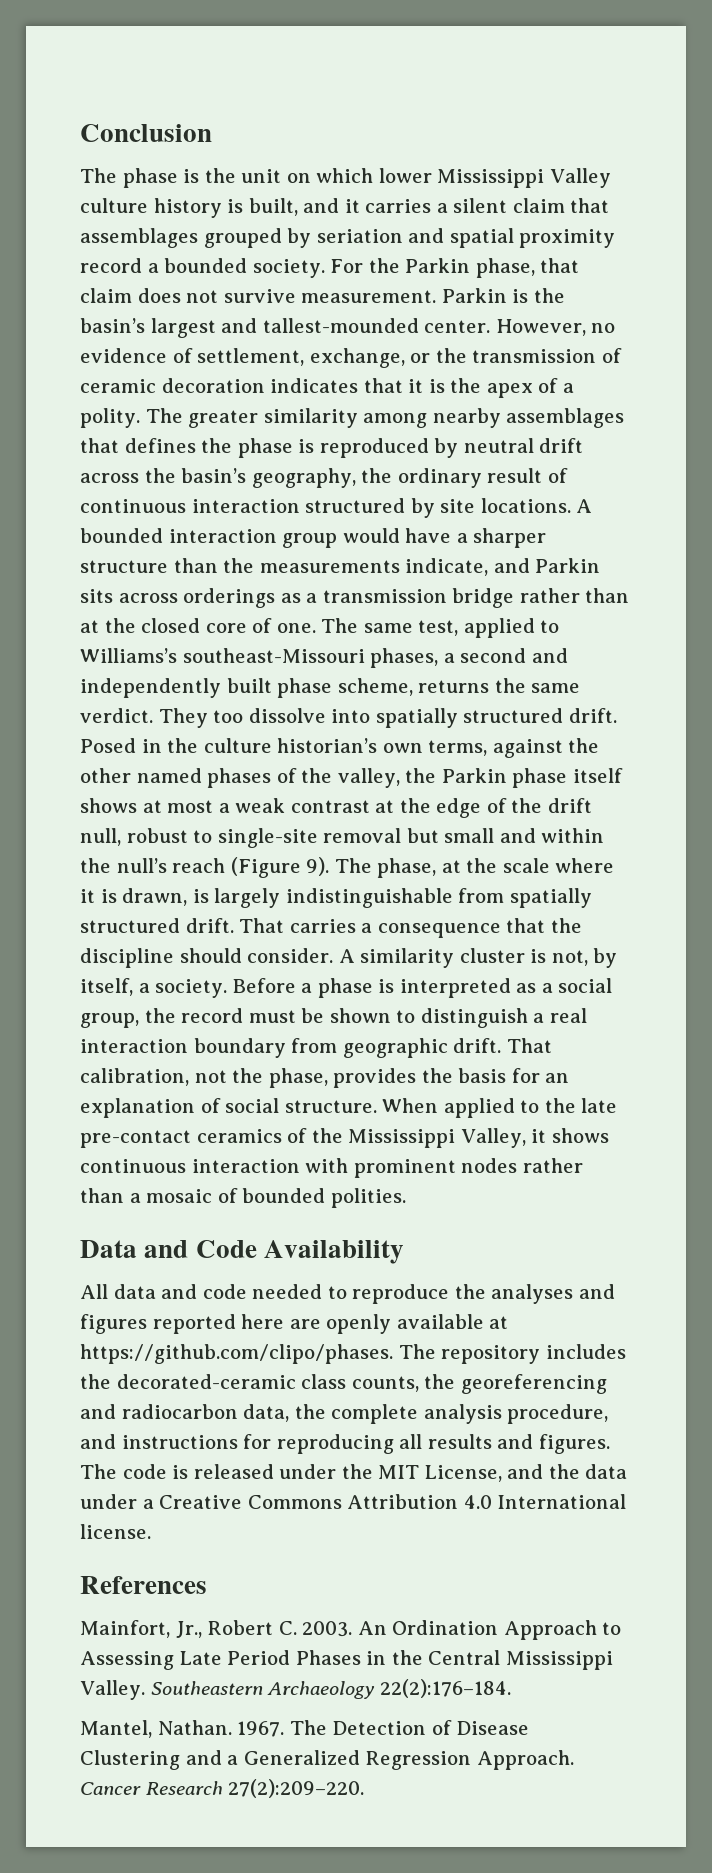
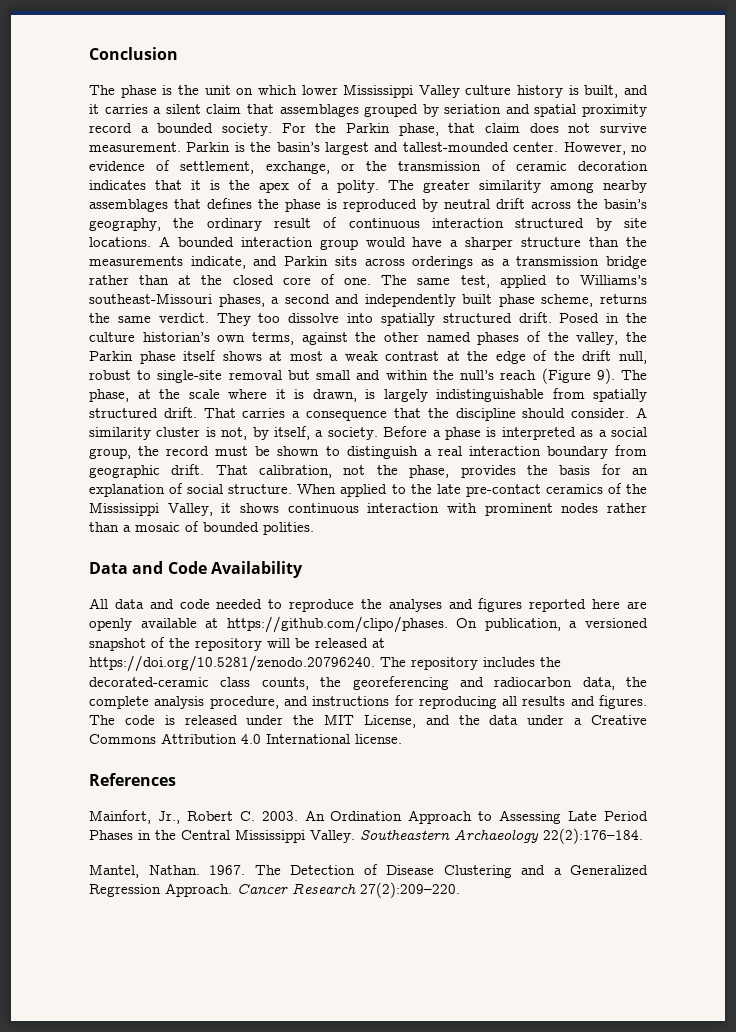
(393, 1354) none -> [456,618,648,631] [89,637,385,651] [89,655,375,672] On publication, a versioned snapshot of the repository will be released at https://doi.org/10.5281/zenodo.20796240.

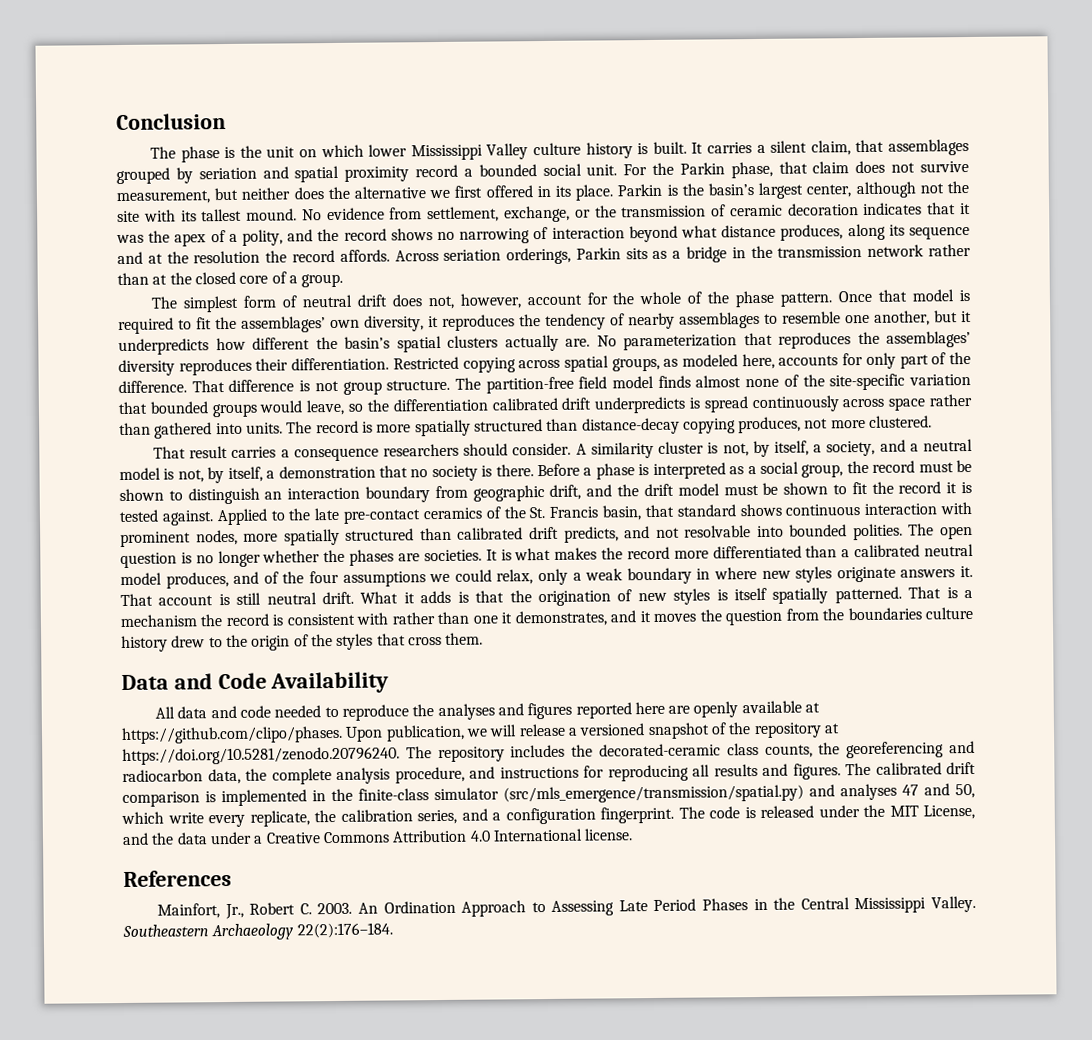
[584,85,648,98] [89,104,99,114] built, and it -> [652,141,704,154] built. It
[206,104,242,114] claim -> [810,140,851,156] claim,
[222,123,272,136] society. -> [542,163,618,177] social unit.
[89,142,181,152] measurement. -> [116,184,614,205] measurement, but neither does the alternative we first offered in its place.
[374,142,647,155] [89,160,171,171] and tallest-mounded center. However, no evidence of -> [806,180,970,199] [117,207,423,223] center, although not the site with its tallest mound. No evidence from
[210,180,221,190] is -> [116,234,144,244] was
[336,180,647,193] [89,198,647,212] [89,217,647,231] [89,236,648,250] [89,256,647,269] polity. The greater similarity among nearby assemblages that defines the phase is reproduced by neutral drift across the basin’s geography, the ordinary result of continuous interaction structured by site locations. A bounded interaction group would have a sharper structure than the measurements indicate, and Parkin sits across orderings as a transmission bridge -> [242,223,971,246] [117,244,925,265] polity, and the record shows no narrowing of interaction beyond what distance produces, along its sequence and at the resolution the record affords. Across seriation orderings, Parkin sits as a bridge in the transmission network
[344,275,647,288] [89,293,647,307] [89,312,647,326] [89,331,648,345] [89,350,648,364] [89,368,647,384] [89,388,647,402] [89,407,516,421] one. The same test, applied to Williams’s southeast-Missouri phases, a second and independently built phase scheme, returns the same verdict. They too dissolve into spatially structured drift. Posed in the culture historian’s own terms, against the other named phases of the valley, the Parkin phase itself shows at most a weak contrast at the edge of the drift null, robust to single-site removal but small and within the null’s reach (Figure 9). The phase, at the scale where it is drawn, is largely indistinguishable from spatially structured drift. That carries a consequence that the discipline -> [288,273,344,288] [151,289,970,313] [118,310,972,335] [118,330,971,356] [118,351,972,377] [118,373,972,395] [118,393,972,418] [119,415,933,439] [153,443,460,462] a group. // The simplest form of neutral drift does not, however, account for the whole of the phase pattern. Once that model is required to fit the assemblages’ own diversity, it reproduces the tendency of nearby assemblages to resemble one another, but it underpredicts how different the basin’s spatial clusters actually are. No parameterization that reproduces the assemblages’ diversity reproduces their differentiation. Restricted copying across spatial groups, as modeled here, accounts for only part of the difference. That difference is not group structure. The partition-free field model finds almost none of the site-specific variation that bounded groups would leave, so the differentiation calibrated drift underpredicts is spread continuously across space rather than gathered into units. The record is more spatially structured than distance-decay copying produces, not more clustered. // That result carries a consequence researchers
[327,427,378,440] society. -> [826,438,974,457] [119,464,534,484] society, and a neutral model is not, by itself, a demonstration that no society is there.
[423,446,462,456] a real -> [264,491,283,500] an
[171,464,649,478] [89,483,388,497] drift. That calibration, not the phase, provides the basis for an explanation of social structure. When applied -> [549,481,973,500] [119,508,268,526] drift, and the drift model must be shown to fit the record it is tested against. Applied
[89,502,232,516] Mississippi Valley, it -> [529,504,736,521] St. Francis basin, that standard
[561,503,647,513] [89,521,314,535] nodes rather than a mosaic of bounded polities. -> [195,523,973,546] [120,543,975,569] [120,565,974,589] [120,586,973,607] [120,606,974,628] [121,632,484,653] nodes, more spatially structured than calibrated drift predicts, and not resolvable into bounded polities. The open question is no longer whether the phases are societies. It is what makes the record more differentiated than a calibrated neutral model produces, and of the four assumptions we could relax, only a weak boundary in where new styles originate answers it. That account is still neutral drift. What it adds is that the origination of new styles is itself spatially patterned. That is a mechanism the record is consistent with rather than one it demonstrates, and it moves the question from the boundaries culture history drew to the origin of the styles that cross them.
[456,618,561,631] On publication, -> [345,723,566,742] Upon publication, we will release
[267,638,368,648] will be released -> (822, 730) none
(115, 720) none -> [875,761,976,775] [122,783,975,808] [121,806,705,828] calibrated drift comparison is implemented in the finite-class simulator (src/mls_emergence/transmission/spatial.py) and analyses 47 and 50, which write every replicate, the calibration series, and a configuration fingerprint. The
[89,864,648,878] [89,882,460,898] // Mantel, Nathan. 1967. The Detection of Disease Clustering and a Generalized Regression Approach. Cancer Research 27(2):209–220. -> (393, 930) none

